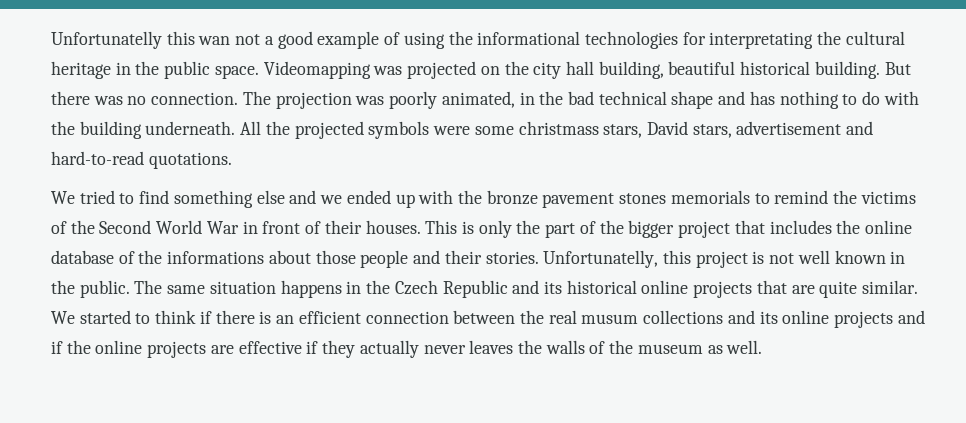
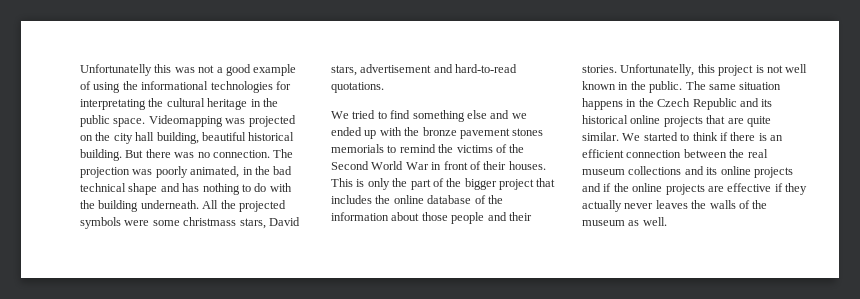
[198,36,231,45] wan -> [174,67,195,73] was
[167,251,265,264] informations -> [331,212,389,221] information
[581,314,639,324] musum -> [582,169,625,175] museum

